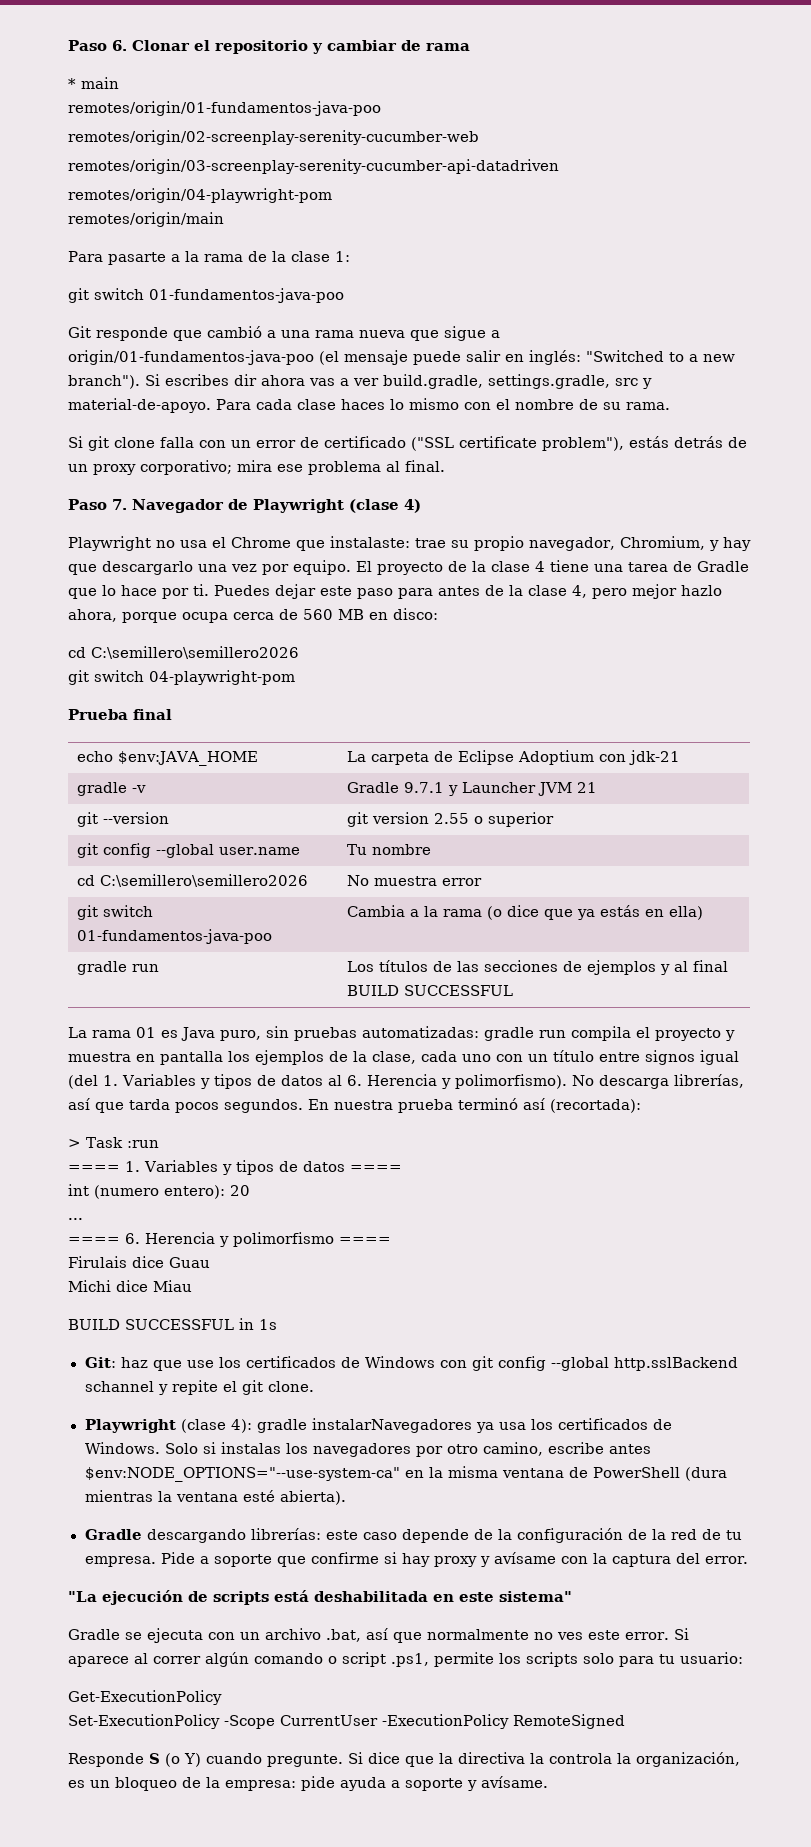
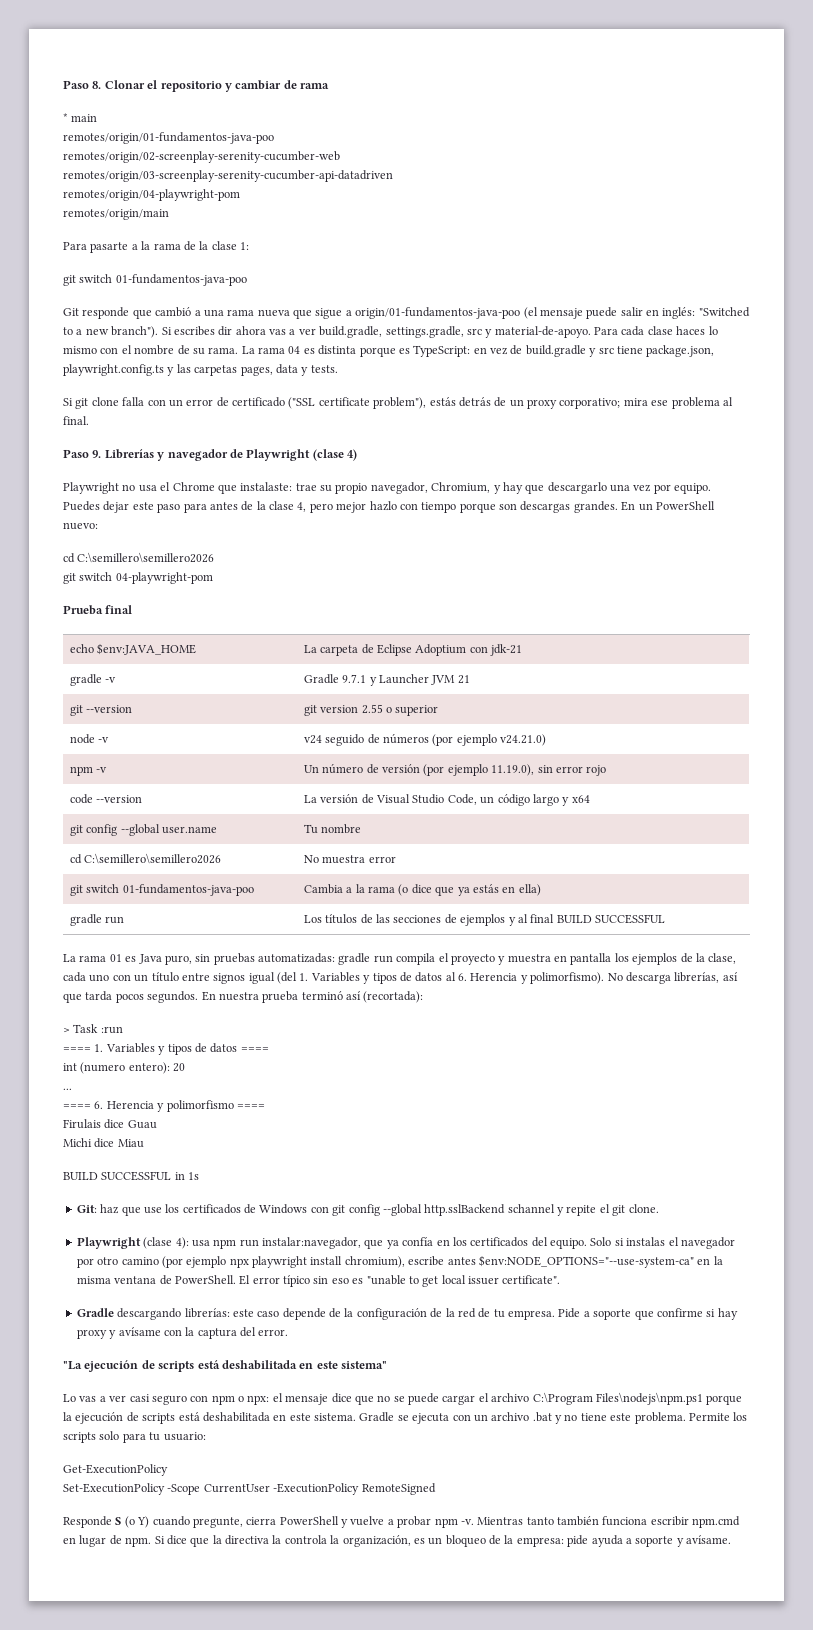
[68,40,127,51] Paso 6. -> [63,80,102,89] Paso 8.
(670, 406) none -> [241,345,715,357] [63,364,338,376] La rama 04 es distinta porque es TypeScript: en vez de build.gradle y src tiene package.json, playwright.config.ts y las carpetas pages, data y tests.
[112,499,224,513] 7. Navegador -> [92,449,228,461] 9. Librerías y navegador
[356,560,749,575] [68,584,209,599] El proyecto de la clase 4 tiene una tarea de Gradle que lo hace por ti. -> (712, 488) none
[68,608,438,623] ahora, porque ocupa cerca de 560 MB en disco: -> [399,501,715,513] [63,522,98,530] con tiempo porque son descargas grandes. En un PowerShell nuevo:
(555, 819) none -> [69,734,110,744] [303,733,547,746] [69,766,108,776] [303,763,607,776] [69,794,143,804] [303,794,590,806] // node -v | v24 seguido de números (por ejemplo v24.21.0) // npm -v | Un número de versión (por ejemplo 11.19.0), sin error rojo // code --version | La versión de Visual Studio Code, un código largo y x64
[256,1418,672,1433] [84,1442,543,1457] gradle instalarNavegadores ya usa los certificados de Windows. Solo si instalas los navegadores por otro camino, -> [191,1237,735,1249] [76,1256,405,1268] usa npm run instalar:navegador, que ya confía en los certificados del equipo. Solo si instalas el navegador por otro camino (por ejemplo npx playwright install chromium),
[592,1467,727,1481] [84,1490,346,1505] PowerShell (dura mientras la ventana esté abierta). -> [174,1275,561,1287] PowerShell. El error típico sin eso es "unable to get local issuer certificate".
(572, 1596) none -> [63,1392,743,1405] [63,1412,356,1424] Lo vas a ver casi seguro con npm o npx: el mensaje dice que no se puede cargar el archivo C:\Program Files\nodejs\npm.ps1 porque la ejecución de scripts está deshabilitada en este sistema.
[326,1628,689,1643] [68,1652,494,1667] .bat, así que normalmente no ves este error. Si aparece al correr algún comando o script .ps1, permite -> [532,1412,730,1424] .bat y no tiene este problema. Permite
[267,1754,343,1767] pregunte. -> [192,1516,741,1528] [63,1535,152,1547] pregunte, cierra PowerShell y vuelve a probar npm -v. Mientras tanto también funciona escribir npm.cmd en lugar de npm.

